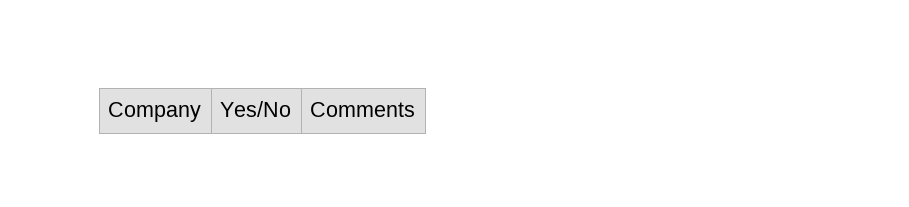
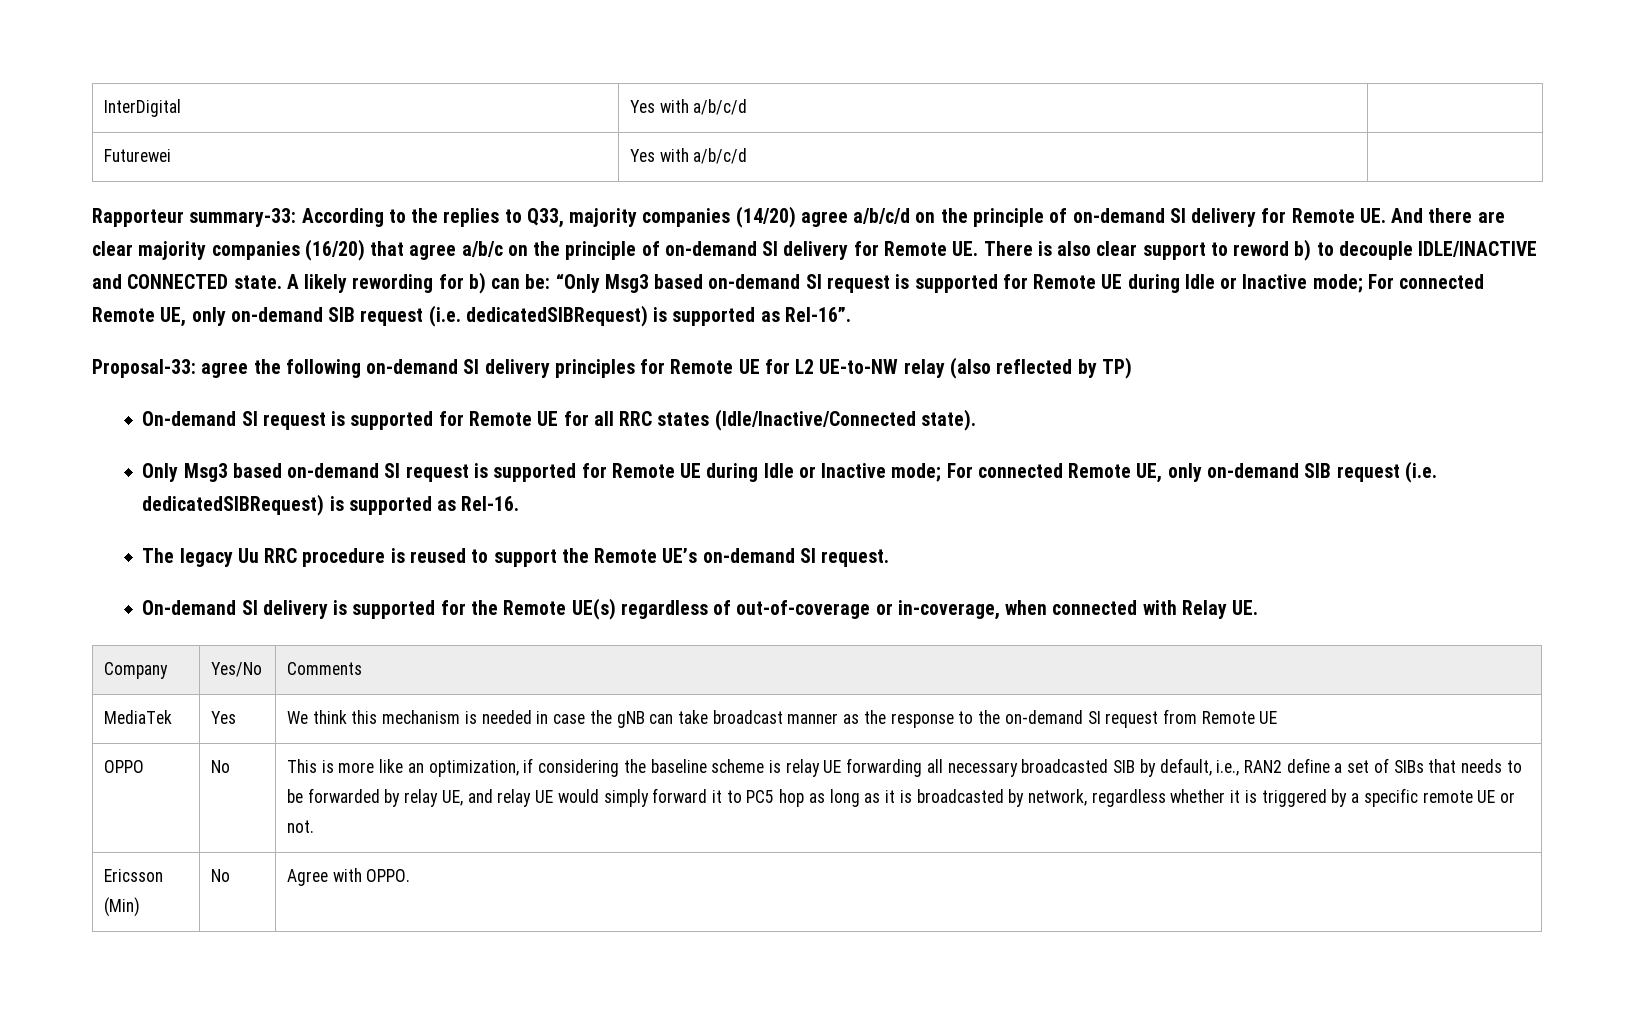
[108,102,202,122] [220,101,292,117] [310,102,416,117] Company | Yes/No | Comments -> [104,99,182,117] [630,99,748,115] [104,149,172,162] [630,148,748,164] [92,206,1505,228] [92,239,1538,261] [92,272,1485,294] [92,305,851,327] [92,357,1132,379] [142,409,976,431] [142,461,1437,483] [142,494,520,516] [142,548,890,567] [142,598,1259,620] [104,662,169,679] [211,662,263,677] [287,662,363,675] [104,710,173,724] [211,711,237,724] [287,709,1278,728] [104,760,145,773] [211,760,231,773] [287,758,1522,777] [287,788,1515,807] [287,820,315,833] [104,869,164,882] [104,897,141,917] [211,869,231,882] [287,868,411,886] InterDigital | Yes with a/b/c/d | // Futurewei | Yes with a/b/c/d | // Rapporteur summary-33: According to the replies to Q33, majority companies (14/20) agree a/b/c/d on the principle of on-demand SI delivery for Remote UE. And there are clear majority companies (16/20) that agree a/b/c on the principle of on-demand SI delivery for Remote UE. There is also clear support to reword b) to decouple IDLE/INACTIVE and CONNECTED state. A likely rewording for b) can be: “Only Msg3 based on-demand SI request is supported for Remote UE during Idle or Inactive mode; For connected Remote UE, only on-demand SIB request (i.e. dedicatedSIBRequest) is supported as Rel-16”. // Proposal-33: agree the following on-demand SI delivery principles for Remote UE for L2 UE-to-NW relay (also reflected by TP) // On-demand SI request is supported for Remote UE for all RRC states (Idle/Inactive/Connected state). // Only Msg3 based on-demand SI request is supported for Remote UE during Idle or Inactive mode; For connected Remote UE, only on-demand SIB request (i.e. dedicatedSIBRequest) is supported as Rel-16. // The legacy Uu RRC procedure is reused to support the Remote UE’s on-demand SI request. // On-demand SI delivery is supported for the Remote UE(s) regardless of out-of-coverage or in-coverage, when connected with Relay UE. // Company | Yes/No | Comments // MediaTek | Yes | We think this mechanism is needed in case the gNB can take broadcast manner as the response to the on-demand SI request from Remote UE // OPPO | No | This is more like an optimization, if considering the baseline scheme is relay UE forwarding all necessary broadcasted SIB by default, i.e., RAN2 define a set of SIBs that needs to be forwarded by relay UE, and relay UE would simply forward it to PC5 hop as long as it is broadcasted by network, regardless whether it is triggered by a specific remote UE or not. // Ericsson (Min) | No | Agree with OPPO.

